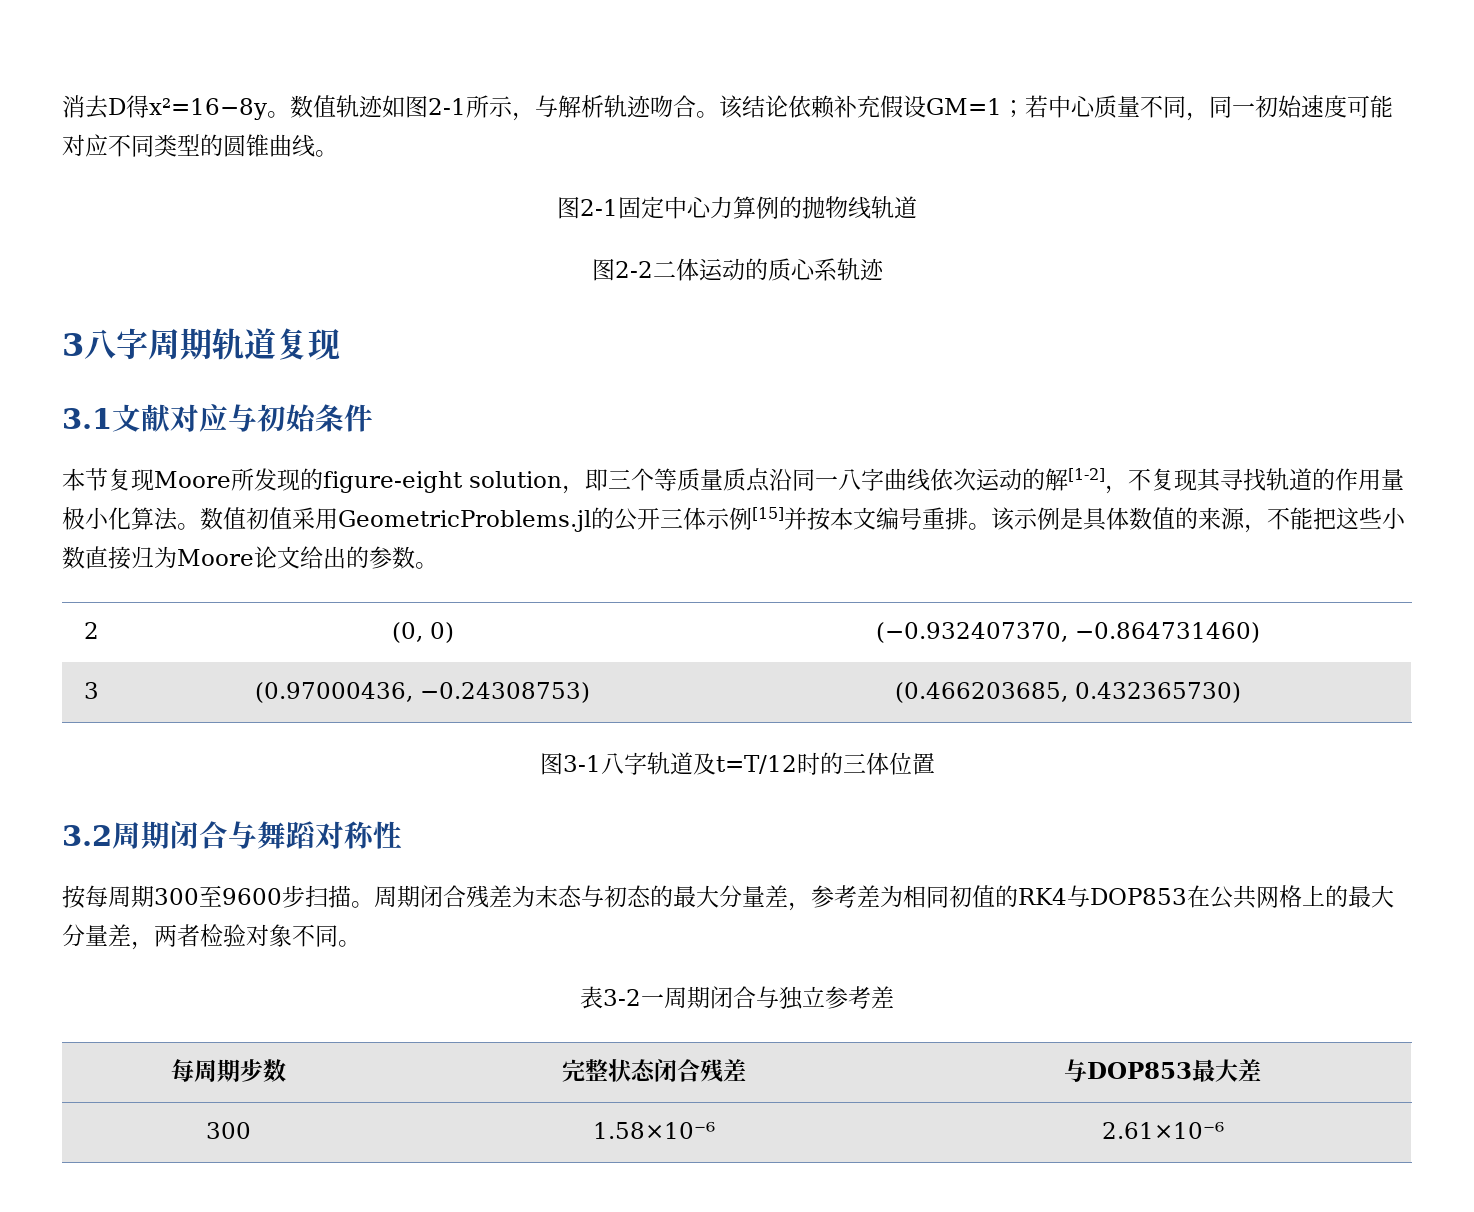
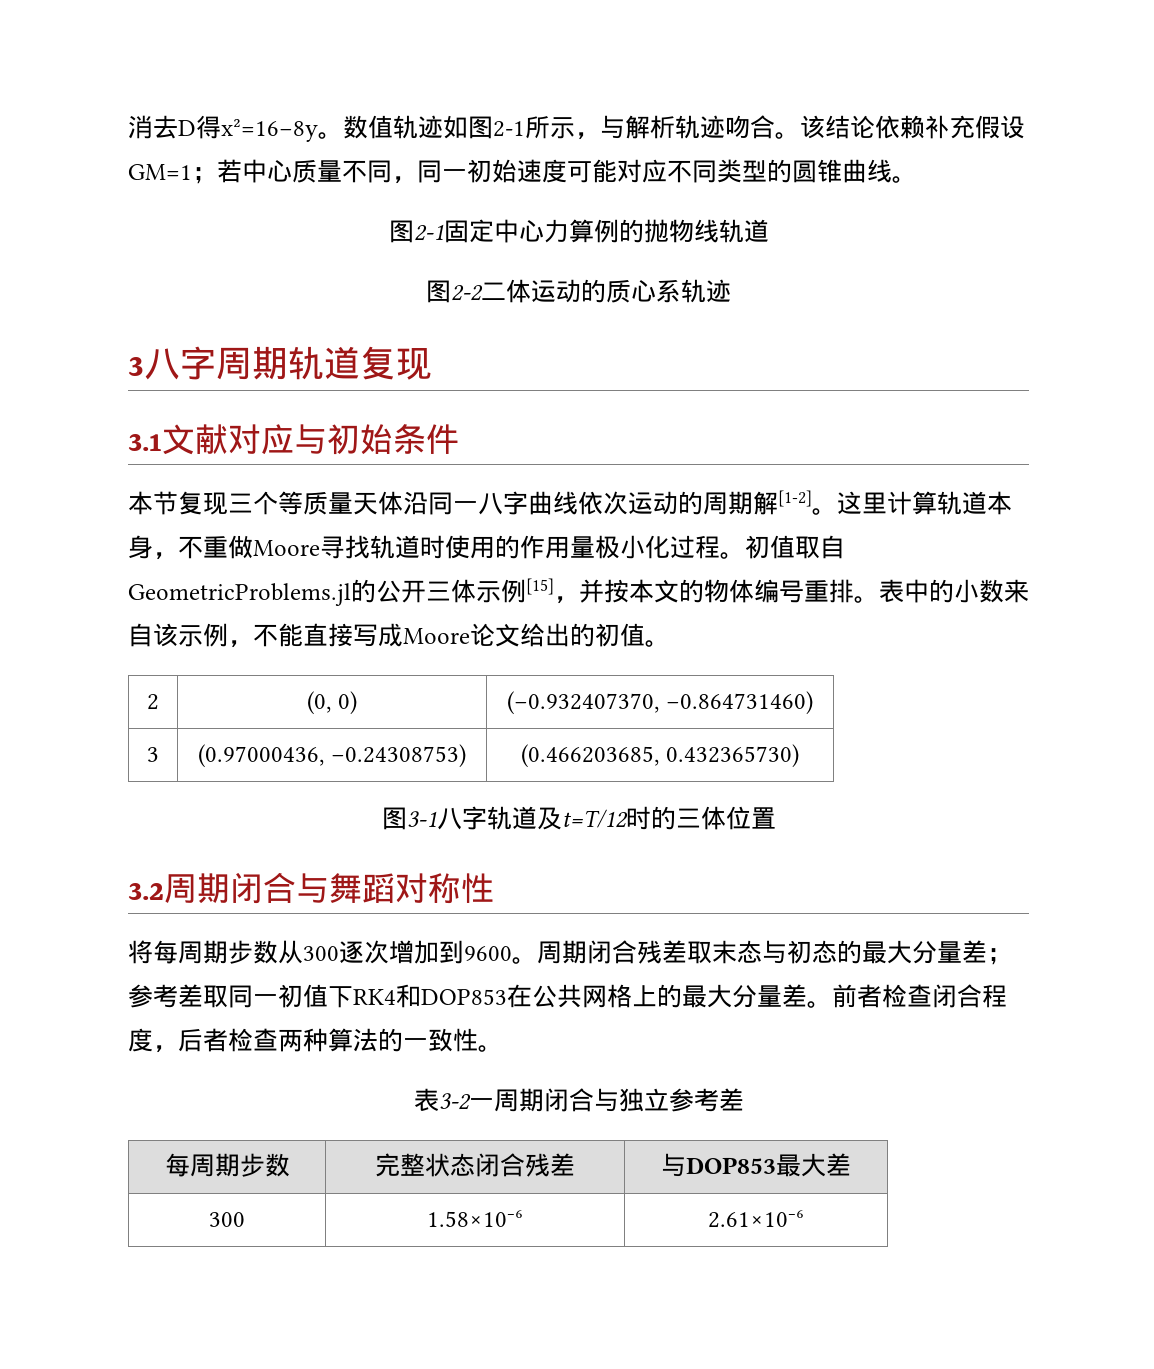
[154,468,608,494] Moore所发现的figure-eight solution，即 -> (228, 503) none
[723,468,770,492] 质点 -> [353,491,403,515] 天体
[1045,468,1105,491] [1105,468,1221,494] 解[1-2]，不复现其 -> [703,490,812,515] [812,491,1012,515] [128,535,320,560] 周期解[1-2]。这里计算轨道本身，不重做Moore
(1312, 479) none -> [420,535,495,559] 时使用
[131,507,338,531] 算法。数值初值采用 -> [670,535,845,559] 过程。初值取自
(784, 514) none -> [554,596,579,604] ，
(876, 518) none -> [679,579,754,603] 的物体
[991,507,1406,533] [62,546,177,569] 该示例是具体数值的来源，不能把这些小数直接归为 -> [879,579,1029,603] [128,623,403,648] 表中的小数来自该示例，不能直接写成
[369,546,415,569] 参数 -> [595,623,645,647] 初值
[62,885,351,909] 按每周期300至9600步扫描 -> [128,940,512,964] 将每周期步数从300逐次增加到9600
[512,885,535,907] 为 -> [687,941,712,964] 取
[788,885,1090,911] ，参考差为相同初值的RK4与 -> [987,948,1012,965] [128,984,421,1008] ；参考差取同一初值下RK4和
[131,924,338,950] ，两者检验对象不同 -> [807,984,1007,1008] [128,1028,478,1053] 。前者检查闭合程度，后者检查两种算法的一致性

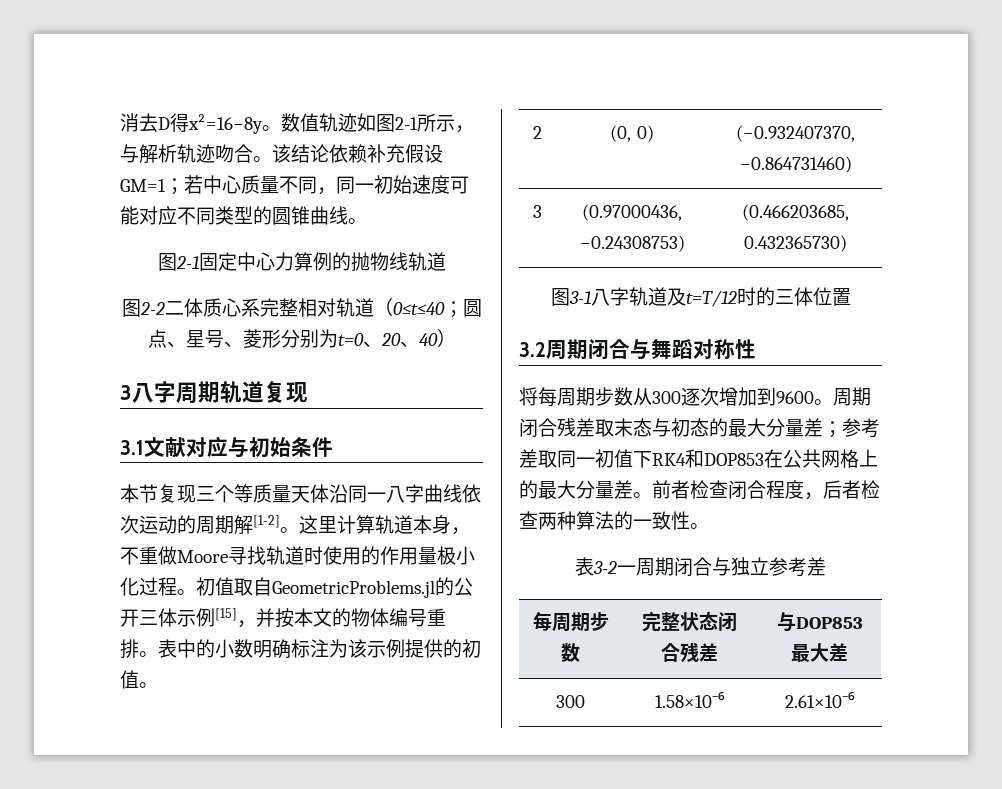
[531,279,731,303] 运动的质心系轨迹 -> [202,298,482,318] [147,329,456,348] 质心系完整相对轨道（0≤t≤40；圆点、星号、菱形分别为t=0、20、40）
[1004,579,1029,603] [128,623,570,648] 来自该示例，不能直接写成Moore论文给出 -> [253,639,443,659] 明确标注为该示例提供

